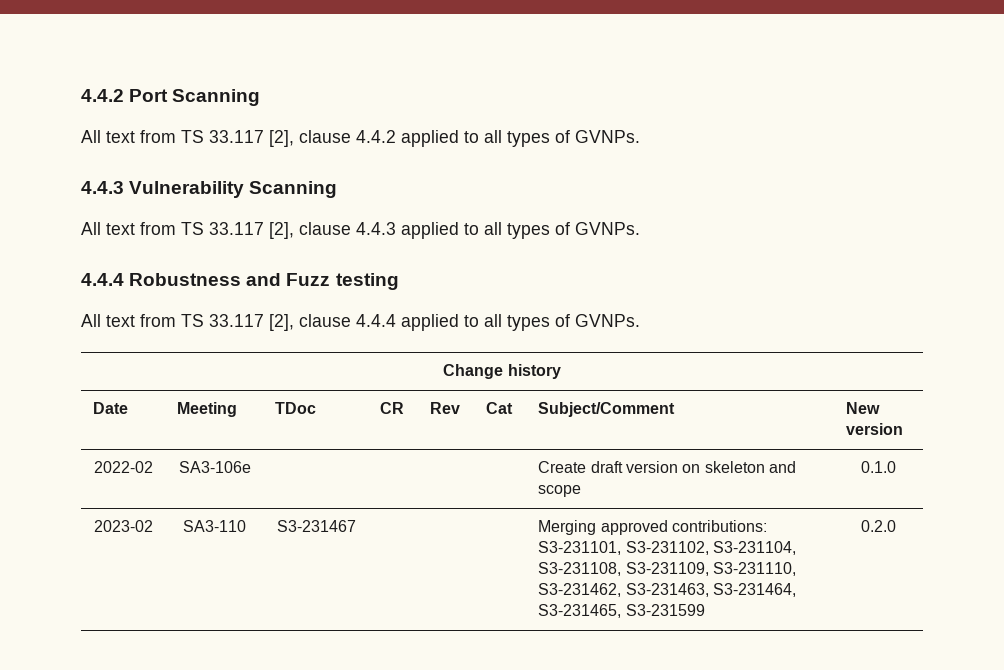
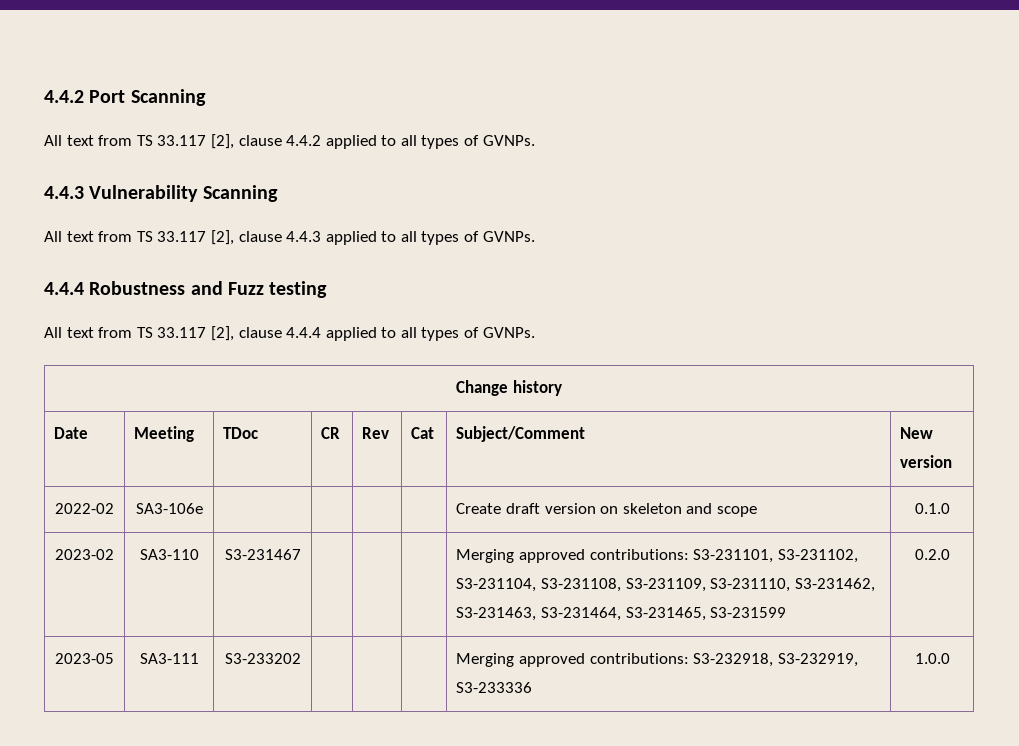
(896, 526) none -> [55,653,114,664] [139,653,199,664] [224,653,301,664] [456,653,858,667] [456,682,533,693] [914,653,950,664] // 2023-05 | SA3-111 | S3-233202 | | | | Merging approved contributions: S3-232918, S3-232919, S3-233336 | 1.0.0

